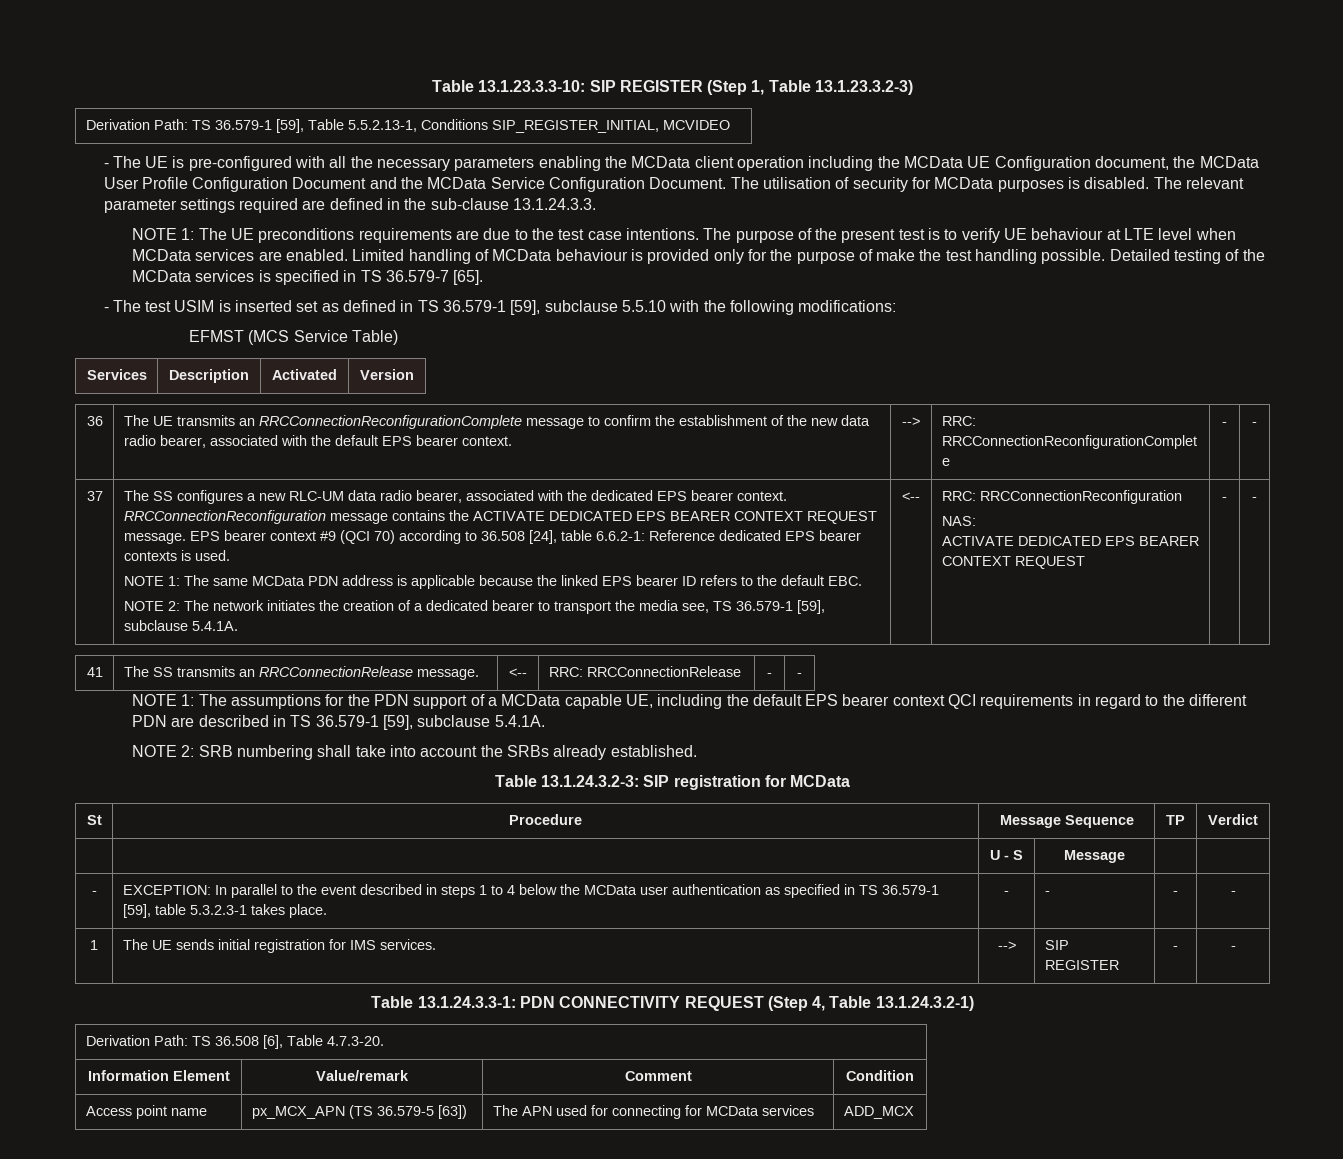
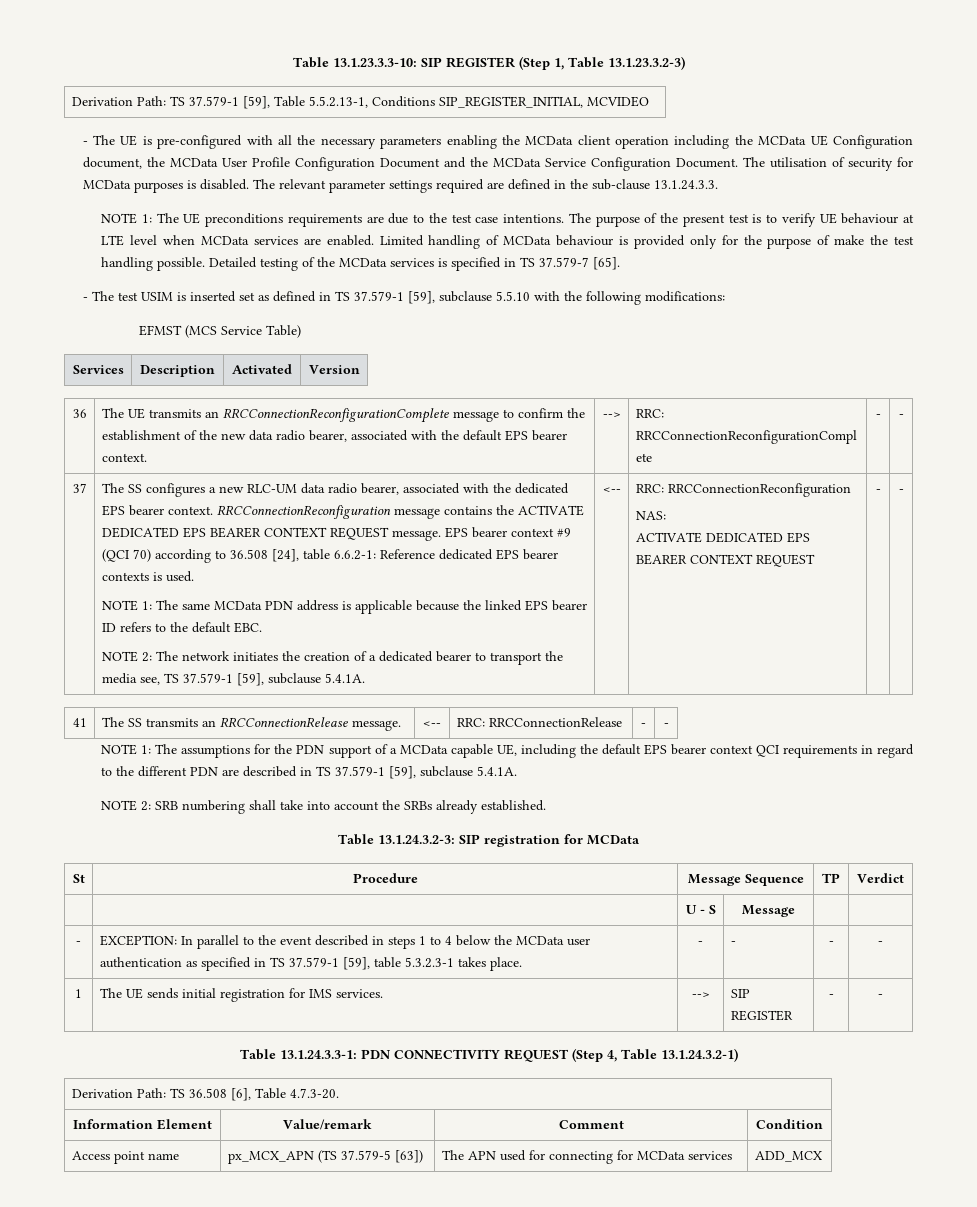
[214,120,272,130] 36.579-1 -> [188,96,239,106] 37.579-1
[385,270,449,282] 36.579-7 -> [539,257,590,267] 37.579-7
[443,300,507,312] 36.579-1 -> [353,291,404,301] 37.579-1
[735,601,793,611] 36.579-1 -> [182,673,233,683] 37.579-1
[315,715,379,727] 36.579-1 -> [335,766,386,776] 37.579-1
[881,885,939,895] 36.579-1 -> [288,957,339,967] 37.579-1
[376,1106,434,1116] 36.579-5 -> [340,1150,391,1160] 37.579-5

